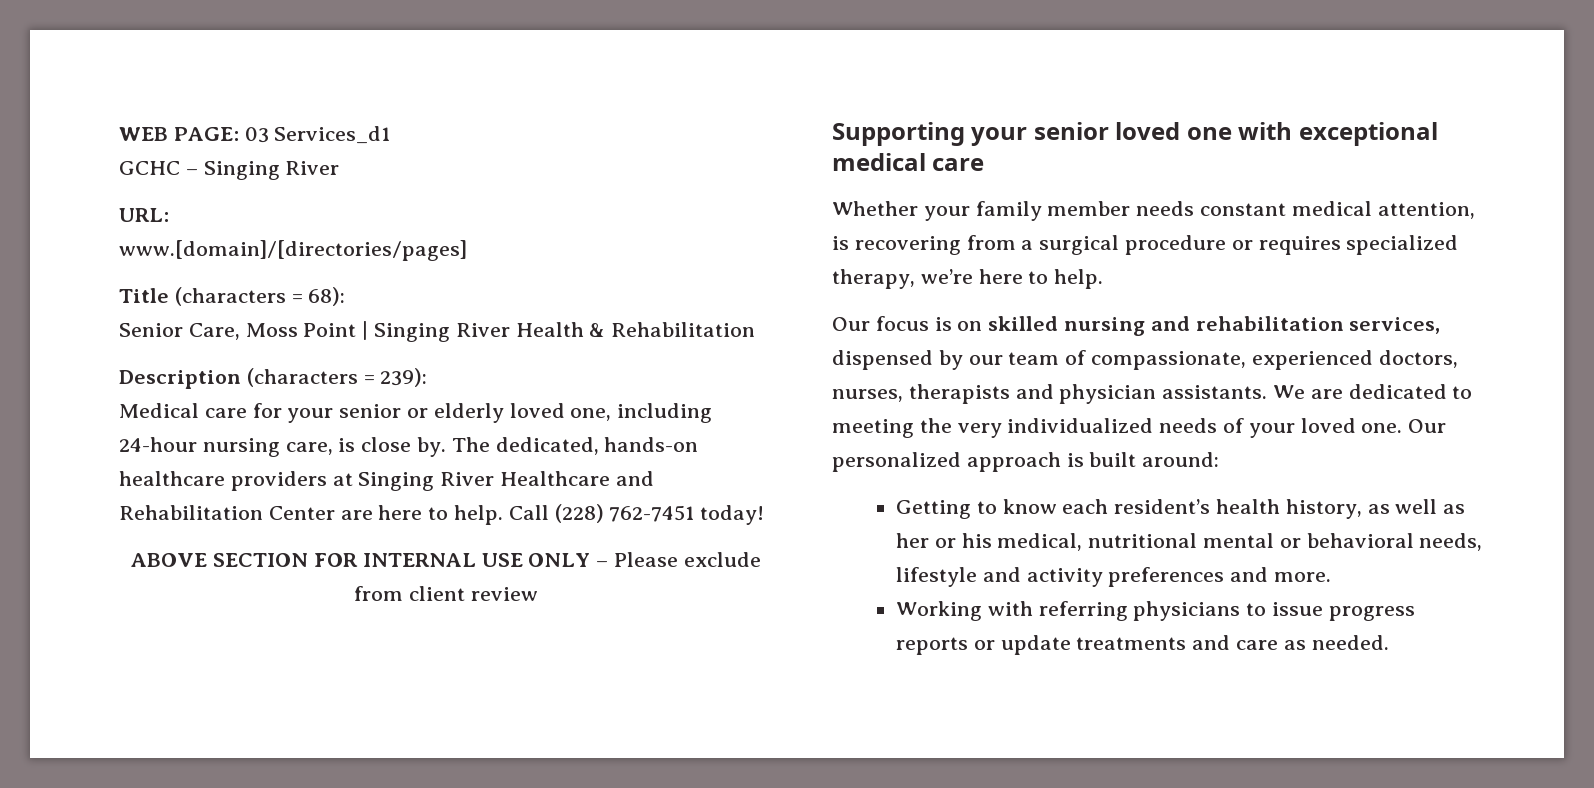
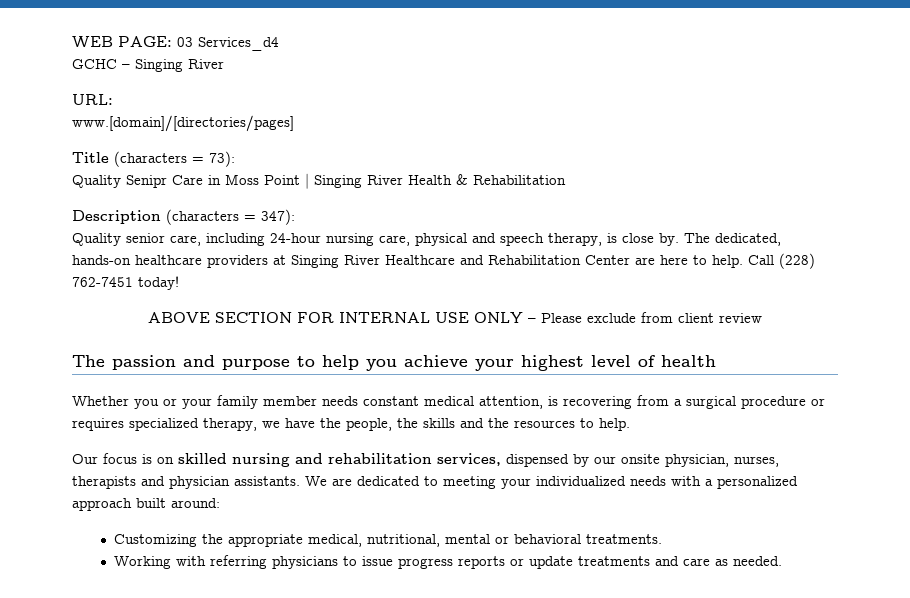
[274,126,391,144] Services_d1 -> [198,37,279,51] Services_d4
[308,287,346,306] [119,323,240,340] 68): // Senior Care, -> [209,151,235,167] [72,175,221,188] 73): // Quality Senipr Care in
[380,368,428,387] [119,403,713,423] [119,437,333,457] 239): // Medical care for your senior or elderly loved one, including 24-hour nursing care, -> [261,209,295,225] [72,233,602,246] 347): // Quality senior care, including 24-hour nursing care, physical and speech therapy,
[832,122,1438,146] [832,153,985,171] Supporting your senior loved one with exceptional medical care -> [72,355,716,371] The passion and purpose to help you achieve your highest level of health
(918, 208) none -> [134,398,177,409] you or
[920,269,1023,284] we’re here -> [262,418,575,431] we have the people, the skills and the resources
[1008,350,1458,370] team of compassionate, experienced doctors, -> [621,454,729,467] onsite physician,
[919,418,1447,438] the very individualized needs of your loved one. Our -> [501,476,713,489] your individualized needs with a
[1066,453,1084,467] is -> (132, 504) none
[895,499,1466,519] [895,533,1483,551] [895,567,1331,587] Getting to know each resident’s health history, as well as her or his medical, nutritional mental or behavioral needs, lifestyle and activity preferences and more. -> [114,534,663,547] Customizing the appropriate medical, nutritional, mental or behavioral treatments.

